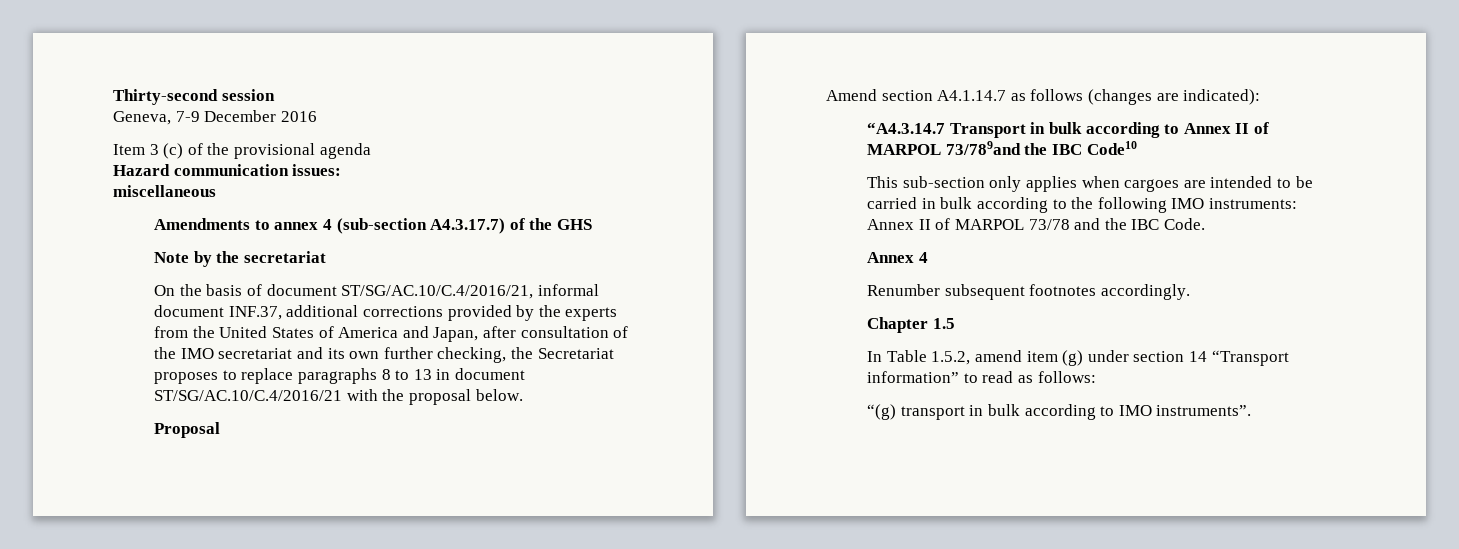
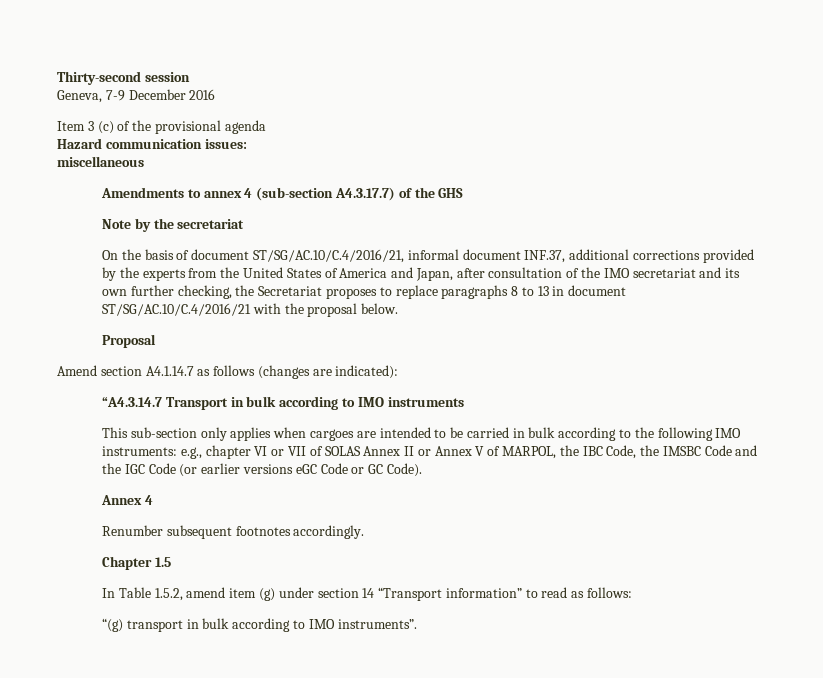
[1183,122,1269,134] [867,141,1137,155] Annex II of MARPOL 73/789and the IBC Code10 -> [357,397,464,407] IMO instruments
[867,218,1205,230] Annex II of MARPOL 73/78 and the IBC Code. -> [180,445,758,459] [102,463,422,477] e.g., chapter VI or VII of SOLAS Annex II or Annex V of MARPOL, the IBC Code, the IMSBC Code and the IGC Code (or earlier versions eGC Code or GC Code).

